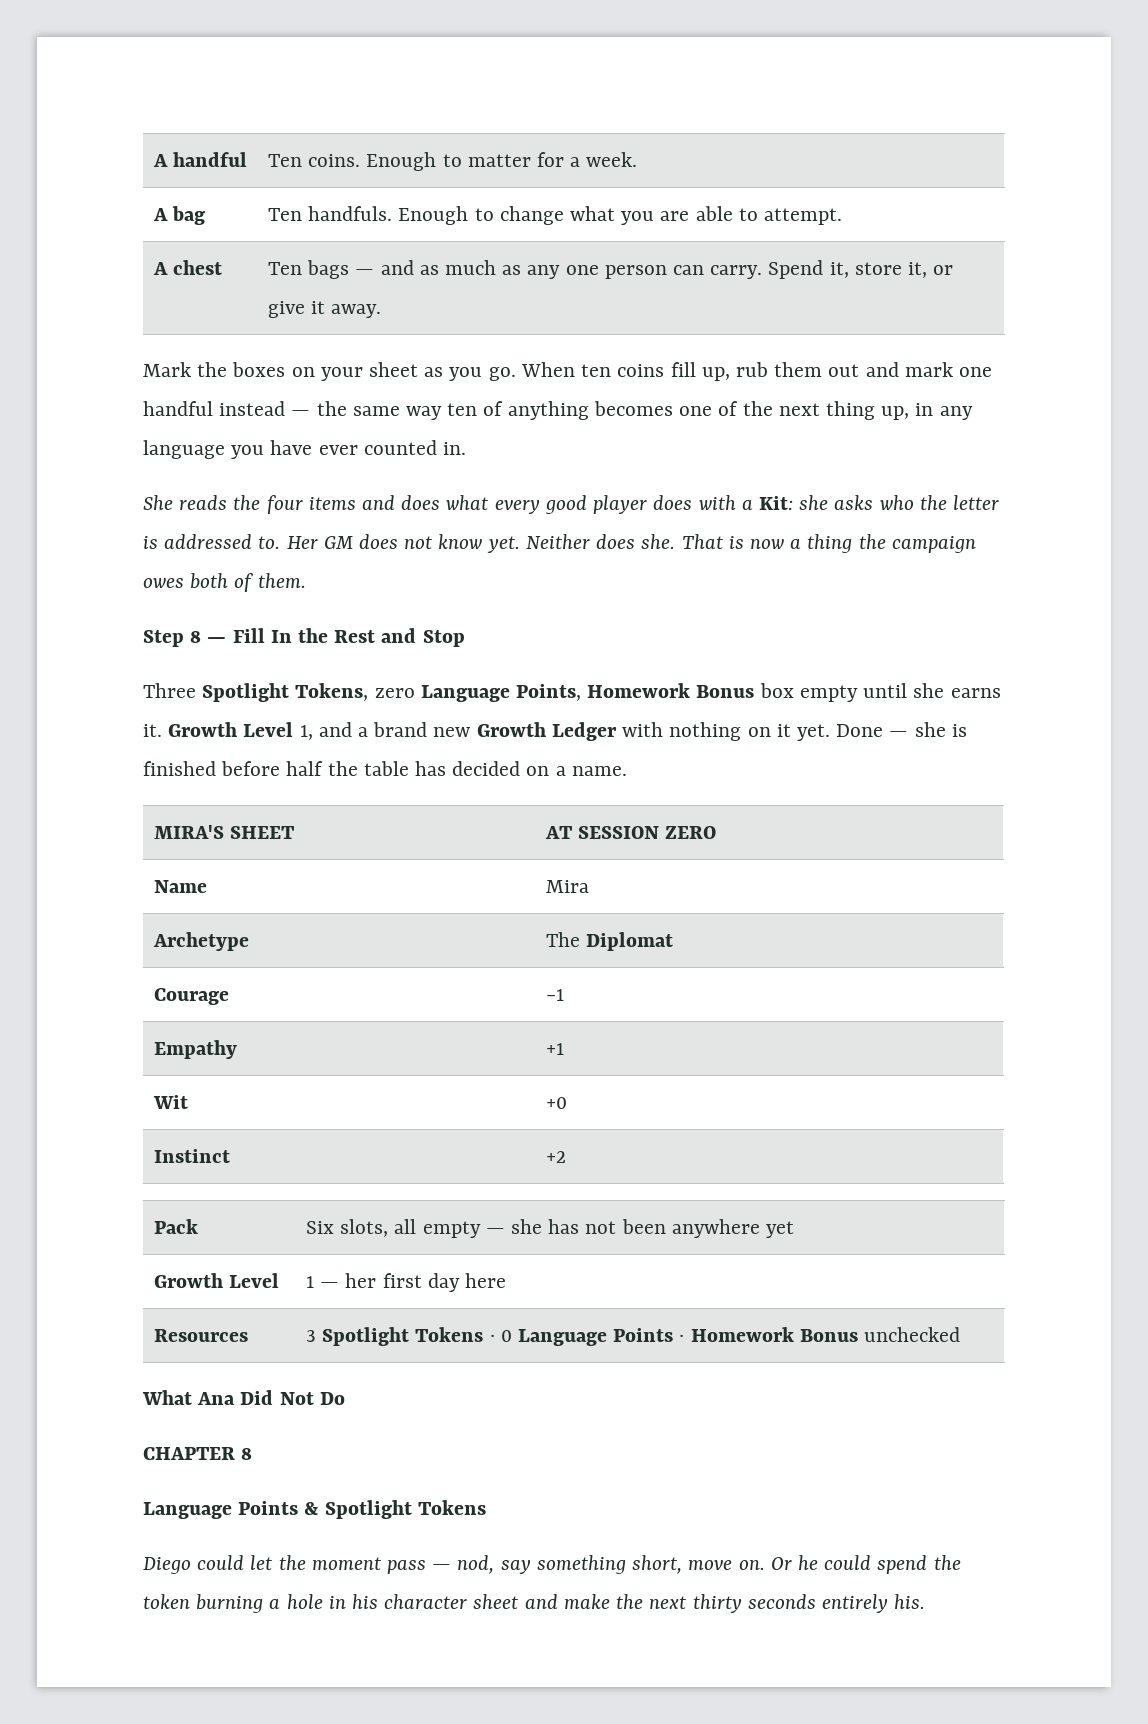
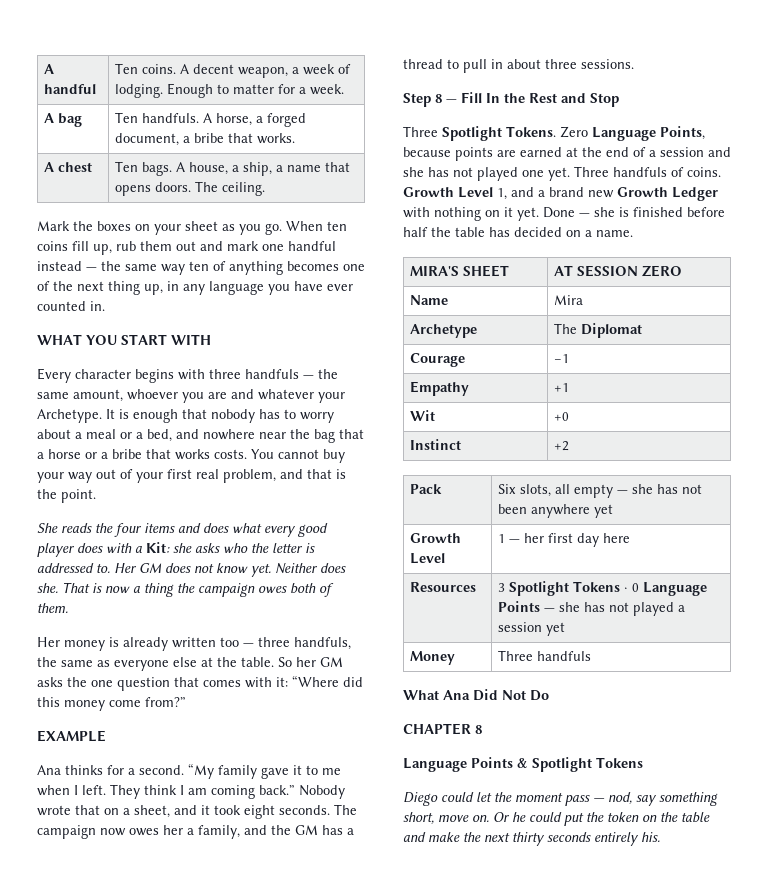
(361, 160) none -> [179,64,351,78] [114,84,163,98] A decent weapon, a week of lodging.
[398,206,842,225] [152,260,223,275] [267,260,954,279] [267,301,382,318] Enough to change what you are able to attempt. // A chest | Ten bags — and as much as any one person can carry. Spend it, store it, or give it away. -> [202,113,306,127] [114,133,295,146] [43,162,92,172] [114,161,350,176] [114,181,265,196] A horse, a forged document, a bribe that works. // A chest | Ten bags. A house, a ship, a name that opens doors. The ceiling.
(467, 448) none -> [37,334,211,345] [37,368,338,383] [37,389,345,403] [37,409,334,423] [37,429,364,443] [37,449,345,463] [37,469,346,483] [37,489,96,503] // WHAT YOU START WITH // Every character begins with three handfuls — the same amount, whoever you are and whatever your Archetype. It is enough that nobody has to worry about a meal or a bed, and nowhere near the bag that a horse or a bribe that works costs. You cannot buy your way out of your first real problem, and that is the point.
(306, 580) none -> [37,637,351,651] [37,657,343,671] [37,675,363,691] [37,697,186,711] [37,730,106,742] [37,763,341,779] [37,784,345,799] [37,804,357,819] [37,825,354,839] [403,59,634,73] // Her money is already written too — three handfuls, the same as everyone else at the table. So her GM asks the one question that comes with it: “Where did this money come from?” // EXAMPLE // Ana thinks for a second. “My family gave it to me when I left. They think I am coming back.” Nobody wrote that on a sheet, and it took eight seconds. The campaign now owes her a family, and the GM has a thread to pull in about three sessions.
[295,683,1001,702] [143,724,162,737] Tokens, zero Language Points, Homework Bonus box empty until she earns it. -> [506,126,705,141] [403,147,731,161] [403,166,721,181] Tokens. Zero Language Points, because points are earned at the end of a session and she has not played one yet. Three handfuls of coins.
[679,1327,960,1342] · Homework Bonus unchecked -> [543,602,685,616] [497,622,565,636] [409,651,455,665] [497,650,591,661] — she has not played a session yet // Money | Three handfuls
[877,1555,928,1574] spend -> [564,813,584,826] put
[196,1594,519,1613] burning a hole in his character sheet -> [642,812,710,823] on the table

